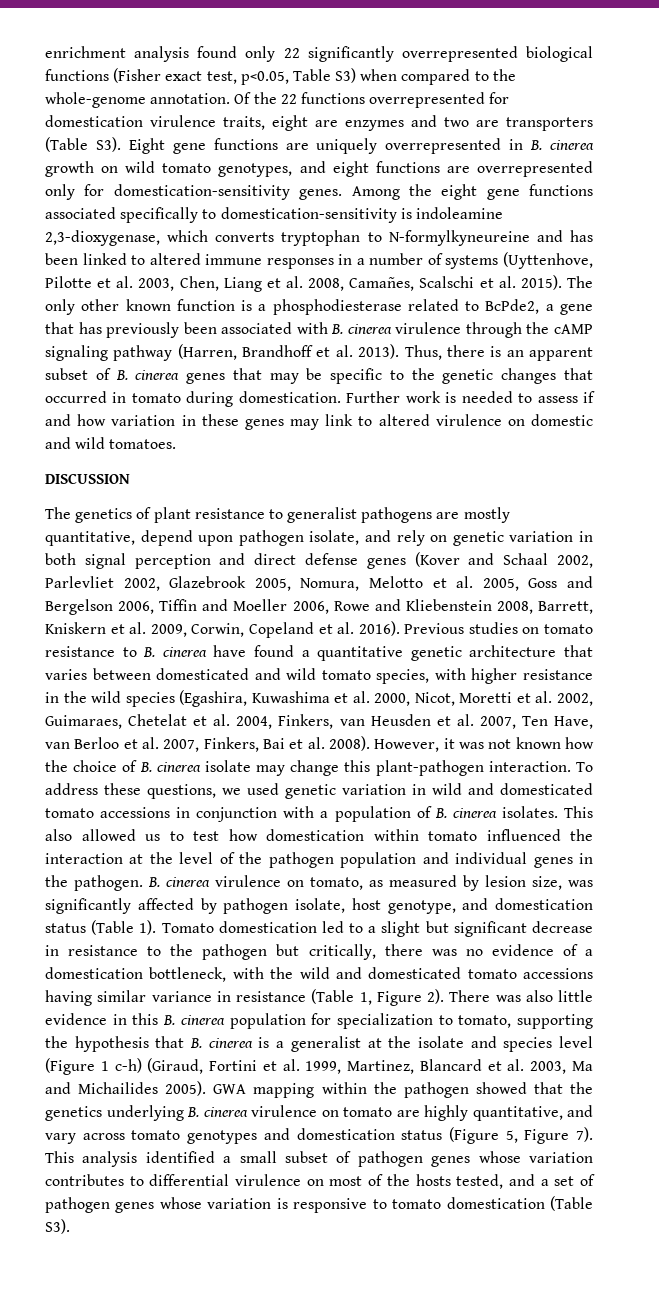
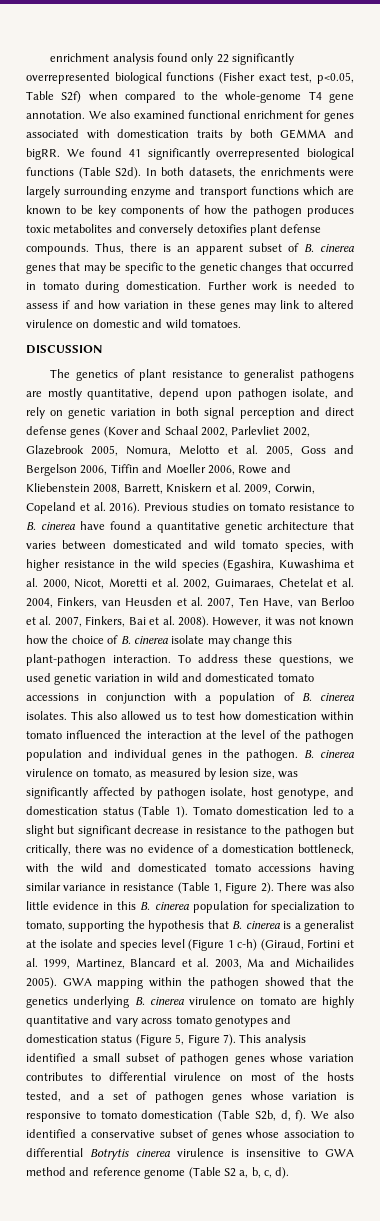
[335,68,357,83] S3) -> [61,91,82,103] S2f)
[150,92,510,108] [45,115,593,131] [45,137,594,154] [45,161,594,177] [45,184,593,200] [45,207,503,223] [45,230,593,246] [45,252,594,269] [45,275,594,292] [45,299,593,315] [45,322,594,338] [45,344,400,361] annotation. Of the 22 functions overrepresented for domestication virulence traits, eight are enzymes and two are transporters (Table S3). Eight gene functions are uniquely overrepresented in B. cinerea growth on wild tomato genotypes, and eight functions are overrepresented only for domestication-sensitivity genes. Among the eight gene functions associated specifically to domestication-sensitivity is indoleamine 2,3-dioxygenase, which converts tryptophan to N-formylkyneureine and has been linked to altered immune responses in a number of systems (Uyttenhove, Pilotte et al. 2003, Chen, Liang et al. 2008, Camañes, Scalschi et al. 2015). The only other known function is a phosphodiesterase related to BcPde2, a gene that has previously been associated with B. cinerea virulence through the cAMP signaling pathway (Harren, Brandhoff et al. 2013). -> [308,91,354,103] [26,110,354,122] [26,129,354,141] [26,148,355,160] [26,167,354,179] [26,186,354,198] [26,205,354,217] [26,224,322,236] [26,243,89,255] T4 gene annotation. We also examined functional enrichment for genes associated with domestication traits by both GEMMA and bigRR. We found 41 significantly overrepresented biological functions (Table S2d). In both datasets, the enrichments were largely surrounding enzyme and transport functions which are known to be key components of how the pathogen produces toxic metabolites and conversely detoxifies plant defense compounds.
[472,1106,563,1121] quantitative, -> [26,1016,89,1027] quantitative
[45,1219,70,1234] S3). -> [254,1110,354,1122] [26,1129,354,1141] [26,1148,354,1160] [26,1167,290,1179] S2b, d, f). We also identified a conservative subset of genes whose association to differential Botrytis cinerea virulence is insensitive to GWA method and reference genome (Table S2 a, b, c, d).

